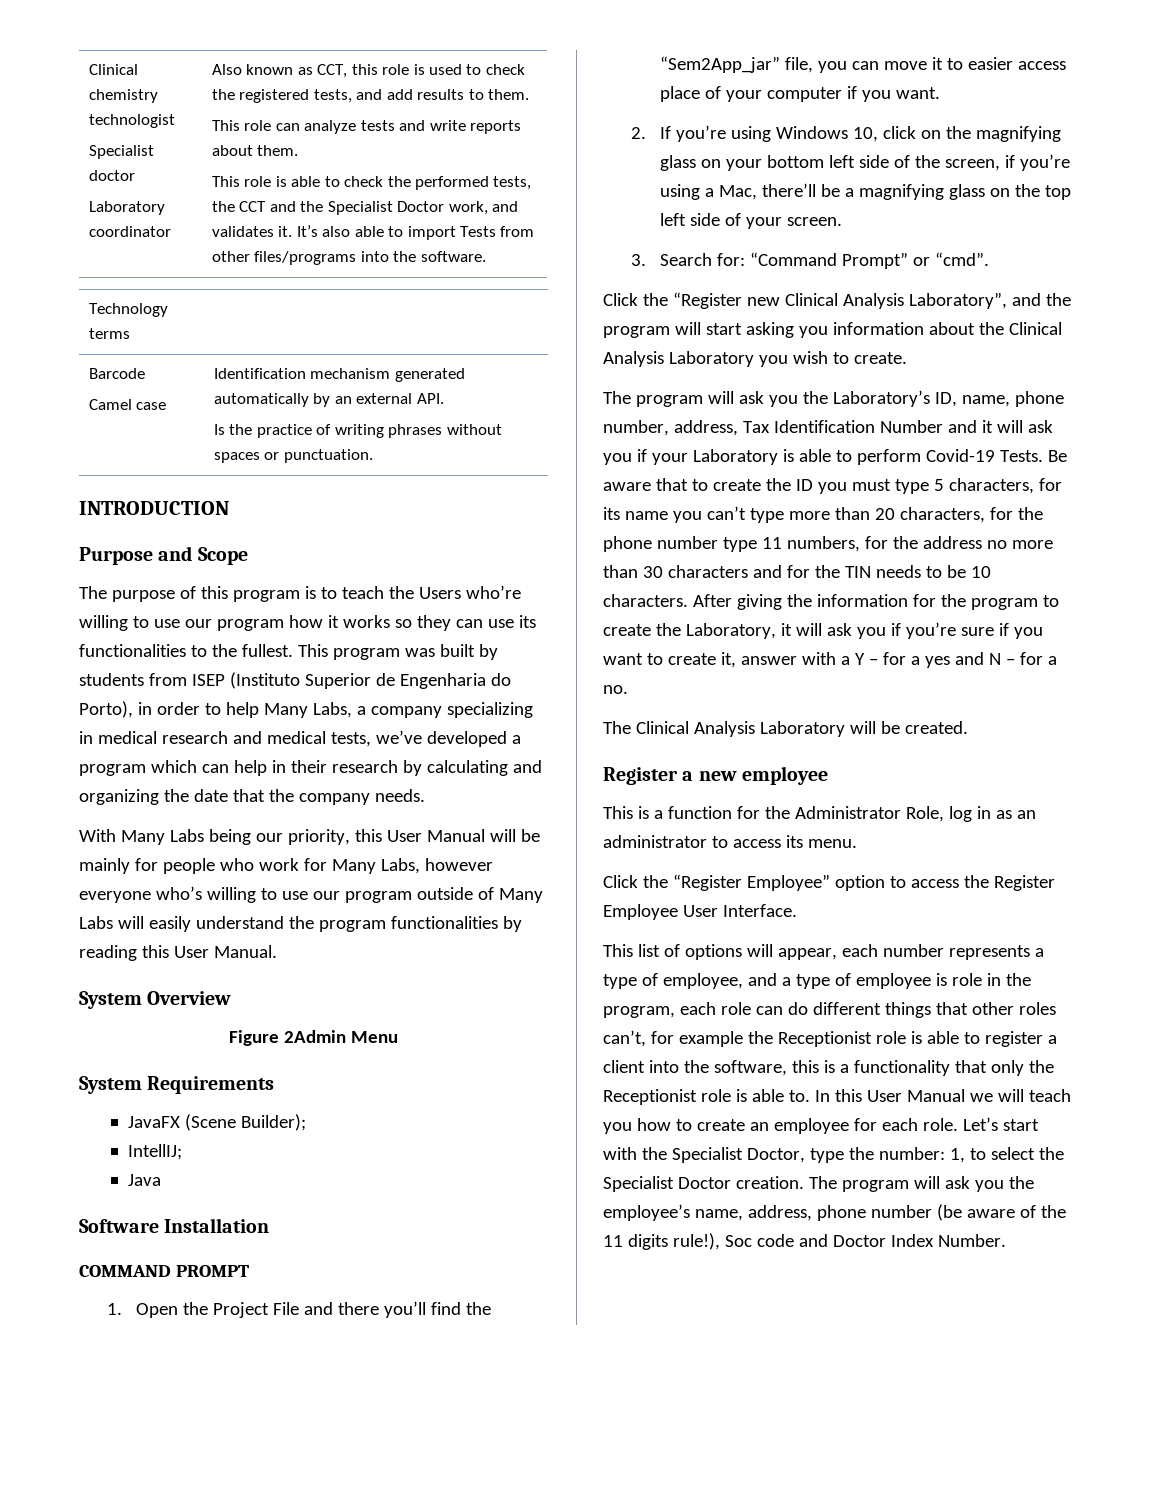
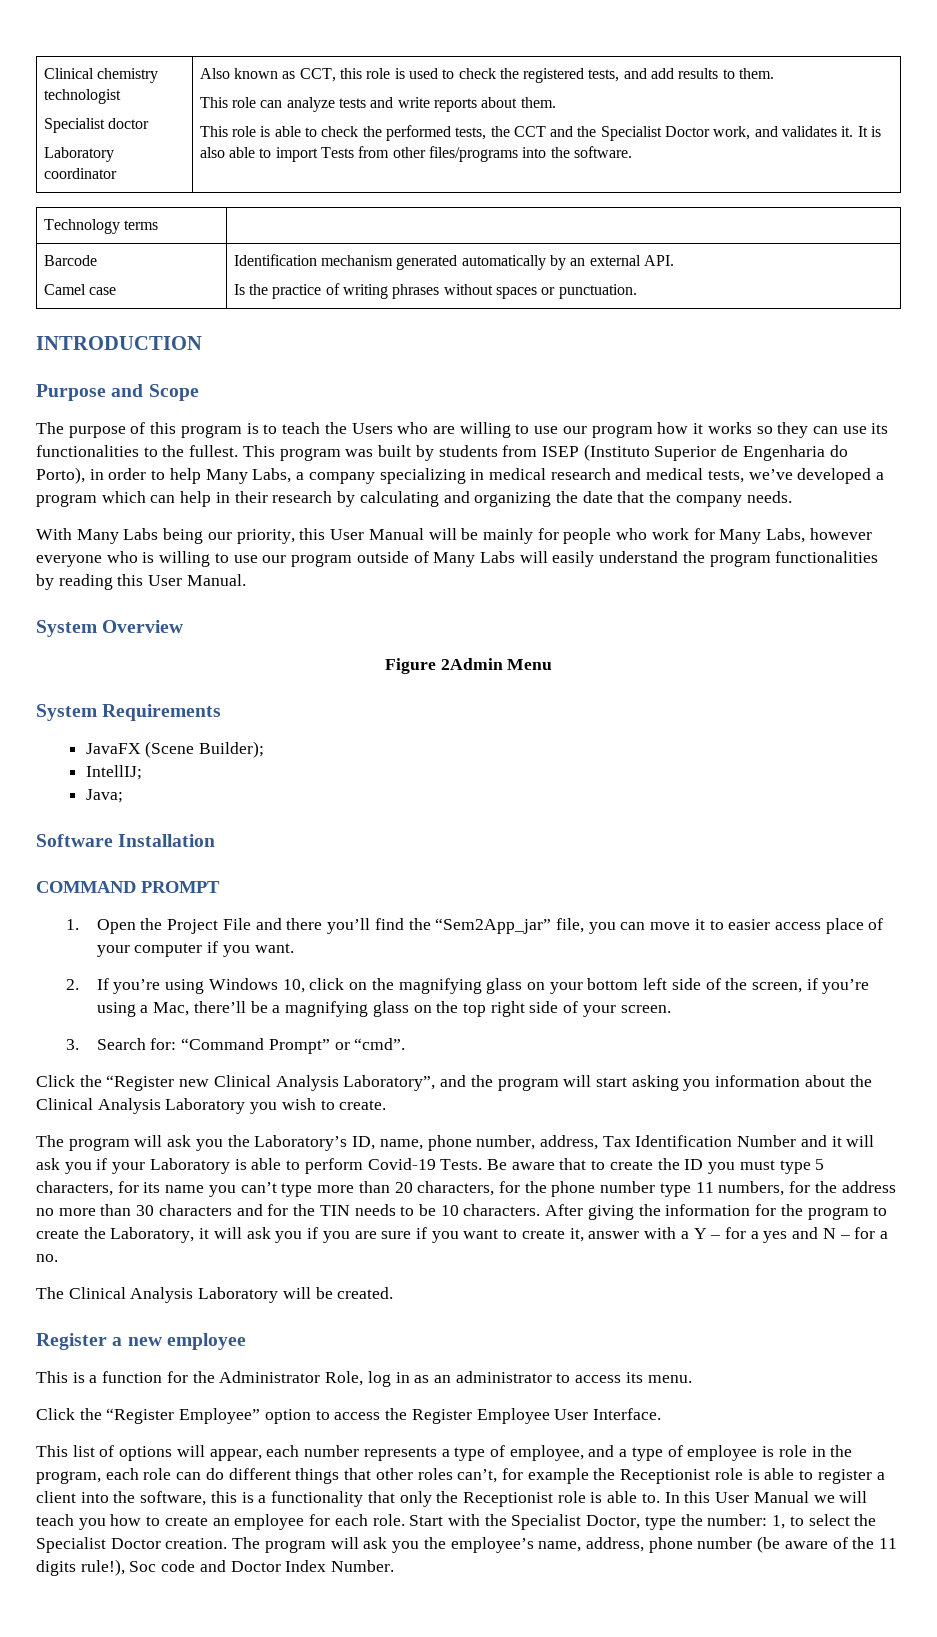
[296,225,318,237] It’s -> [857,126,882,137] It is
[465,585,521,599] who’re -> [397,422,455,434] who are
[155,886,202,900] who’s -> [106,551,155,563] who is
[127,1174,161,1186] Java -> [85,789,123,803] Java;
[659,213,686,226] left -> [490,1001,525,1017] right
[905,622,956,639] you’re -> [322,1231,377,1243] you are
[962,1117,1039,1131] Let’s start -> [409,1515,444,1526] Start

